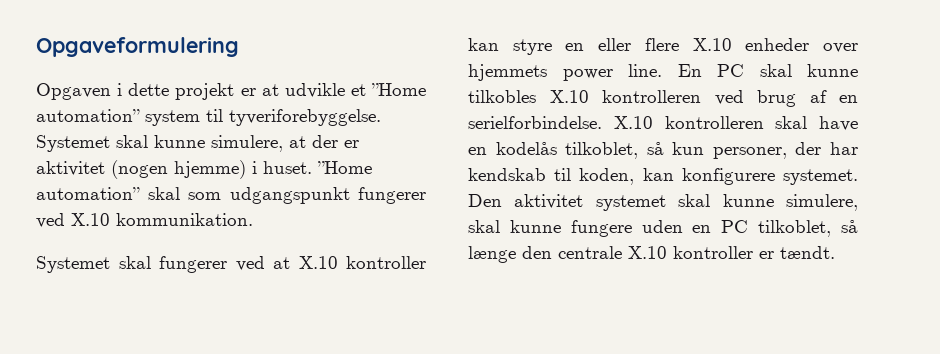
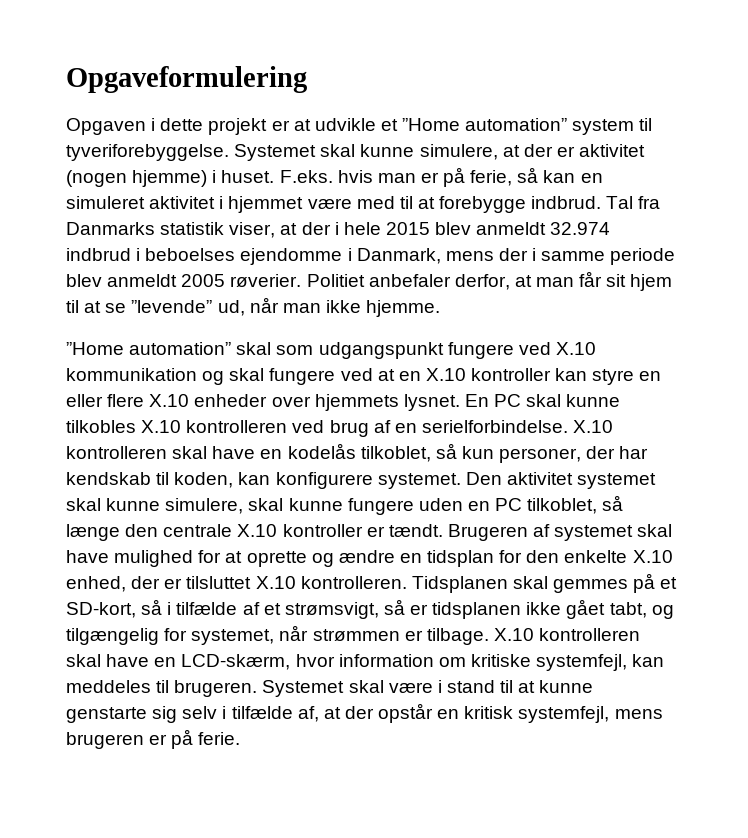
(312, 167) none -> [279,167,603,187] [66,196,661,213] [66,222,611,238] [66,248,676,265] [66,271,673,291] [66,297,441,317] F.eks. hvis man er på ferie, så kan en simuleret aktivitet i hjemmet være med til at forebygge indbrud. Tal fra Danmarks statistik viser, at der i hele 2015 blev anmeldt 32.974 indbrud i beboelses ejendomme i Danmark, mens der i samme periode blev anmeldt 2005 røverier. Politiet anbefaler derfor, at man får sit hjem til at se ”levende” ud, når man ikke hjemme. //
[358,187,426,204] fungerer -> [447,342,514,359] fungere
[116,213,253,226] [36,256,227,273] kommunikation. // Systemet skal fungerer -> [66,368,336,385] kommunikation og skal fungere
(290, 263) none -> [398,371,421,381] en
[562,64,662,81] power line. -> [403,394,460,411] lysnet.
(835, 252) none -> [447,524,673,541] [66,550,673,567] [66,573,678,593] [66,599,674,619] [66,625,641,645] [66,654,665,671] [66,680,594,697] [66,703,663,723] [66,729,241,749] Brugeren af systemet skal have mulighed for at oprette og ændre en tidsplan for den enkelte X.10 enhed, der er tilsluttet X.10 kontrolleren. Tidsplanen skal gemmes på et SD-kort, så i tilfælde af et strømsvigt, så er tidsplanen ikke gået tabt, og tilgængelig for systemet, når strømmen er tilbage. X.10 kontrolleren skal have en LCD-skærm, hvor information om kritiske systemfejl, kan meddeles til brugeren. Systemet skal være i stand til at kunne genstarte sig selv i tilfælde af, at der opstår en kritisk systemfejl, mens brugeren er på ferie.

